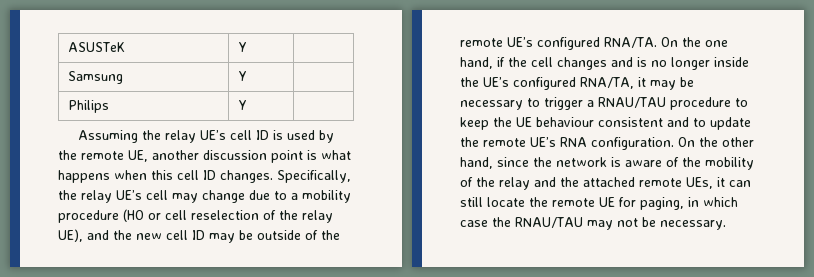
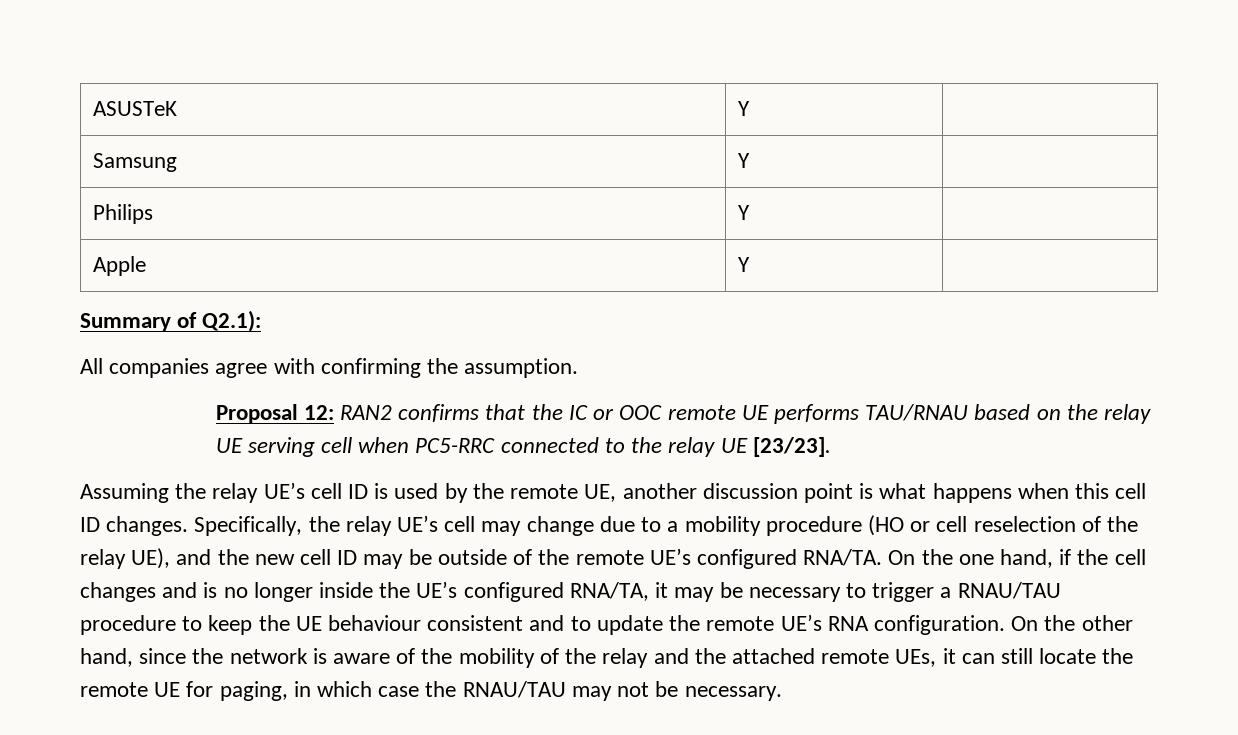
(248, 105) none -> [92,256,146,276] [737,257,750,272] [80,310,262,332] [80,358,579,378] [215,404,1152,424] [215,437,831,457] // Apple | Y | // Summary of Q2.1): // All companies agree with confirming the assumption. // Proposal 12: RAN2 confirms that the IC or OOC remote UE performs TAU/RNAU based on the relay UE serving cell when PC5-RRC connected to the relay UE [23/23].

